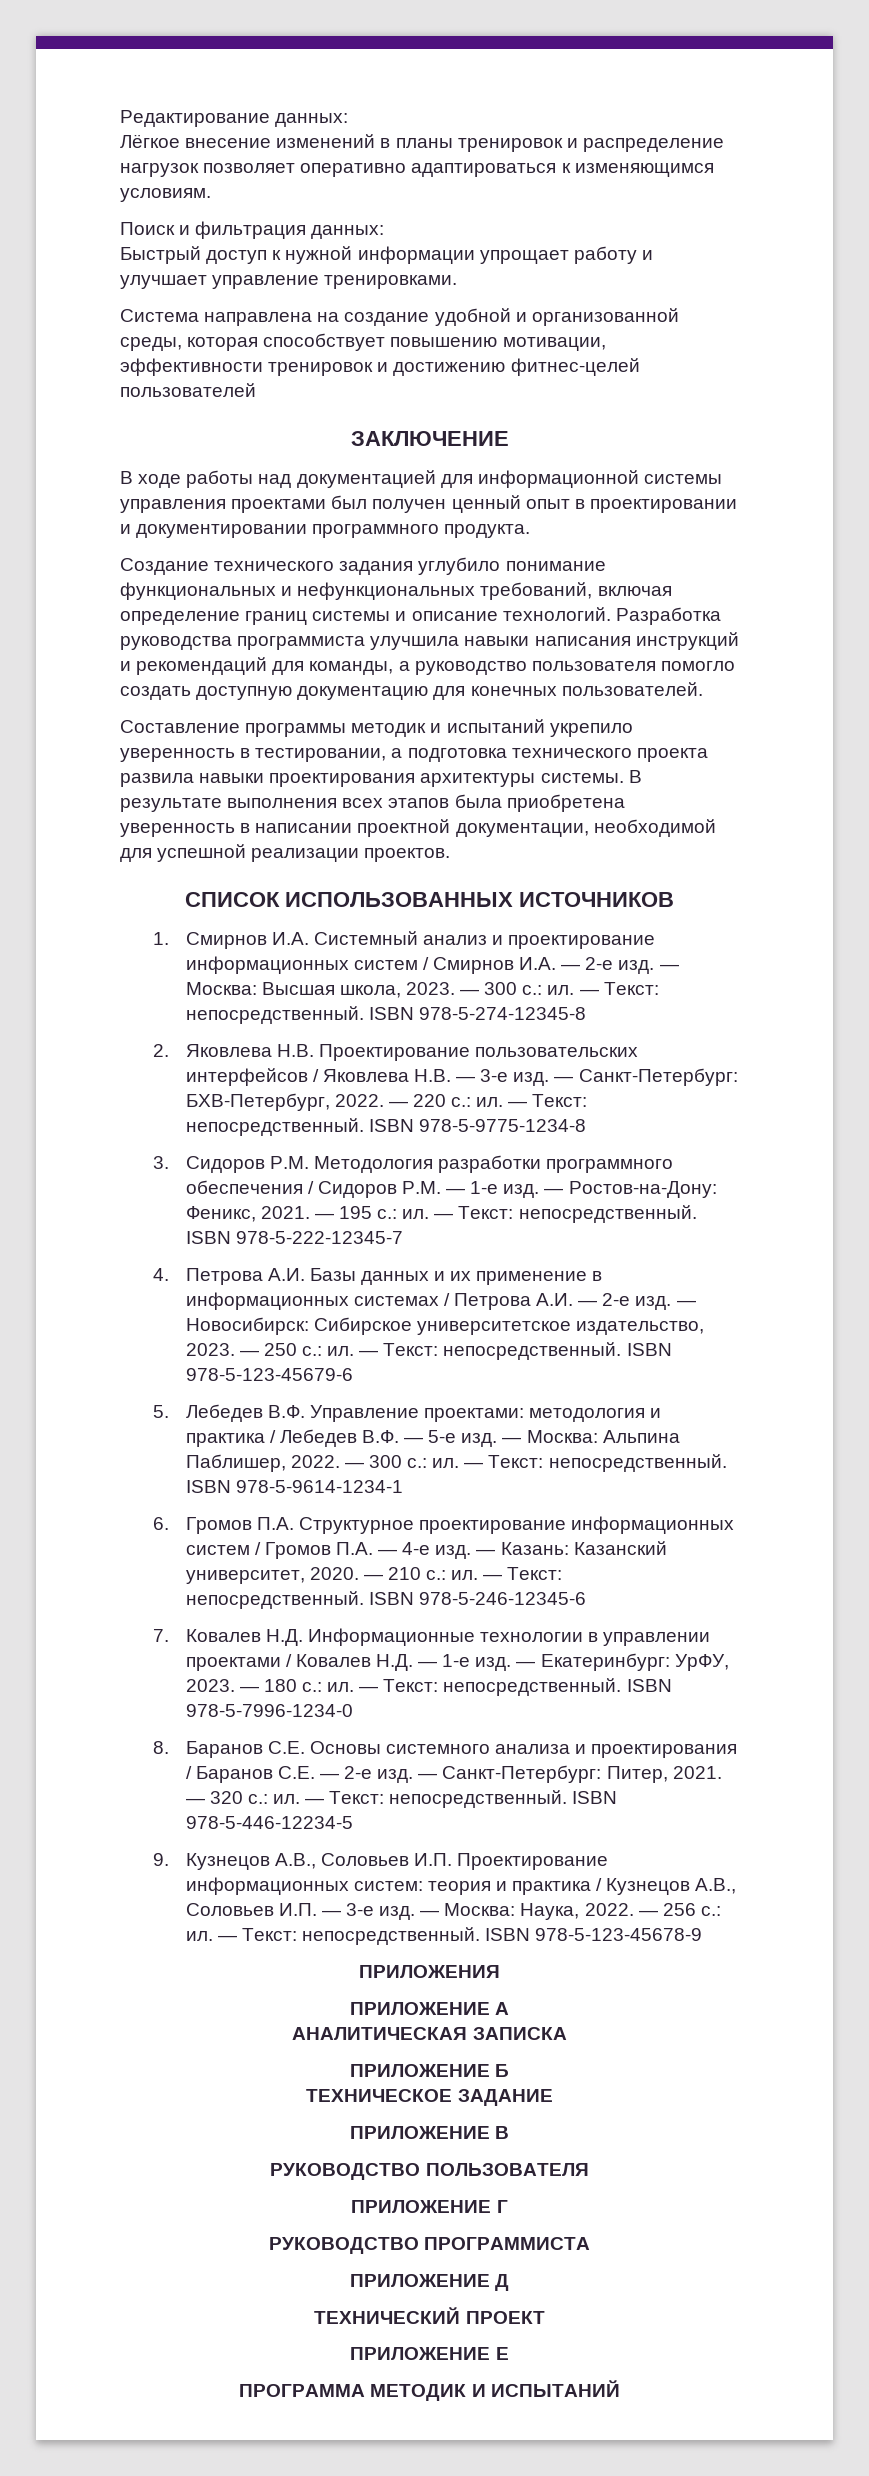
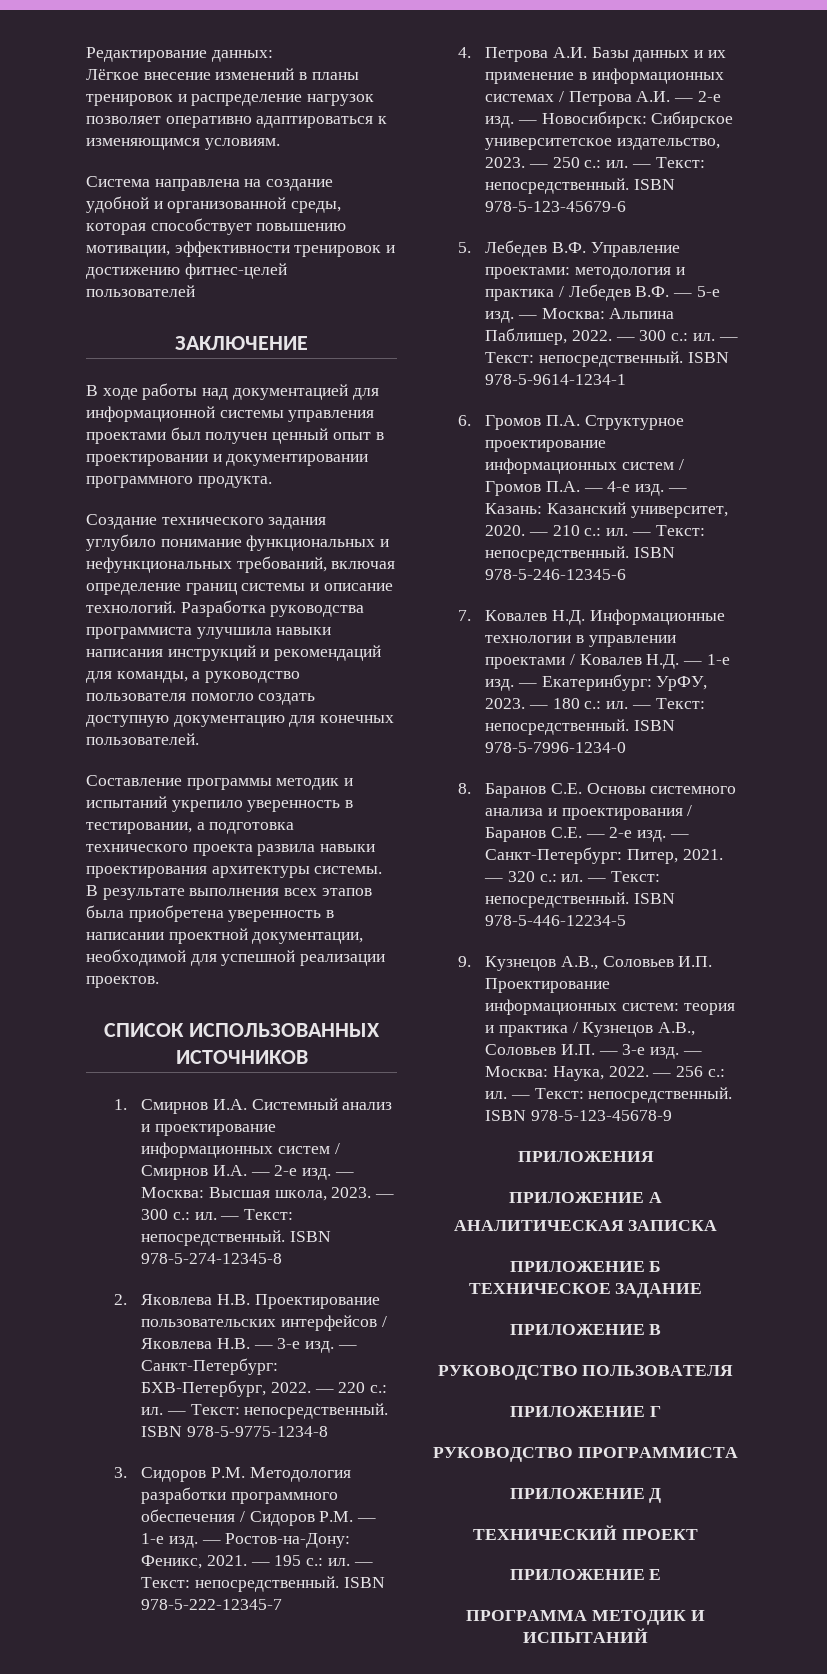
[120,221,385,239] [120,246,653,264] [120,275,458,289] // Поиск и фильтрация данных: // Быстрый доступ к нужной информации упрощает работу и улучшает управление тренировками. -> (280, 144) none

